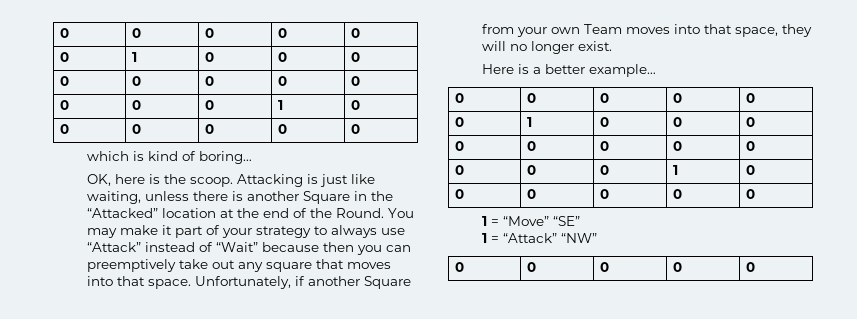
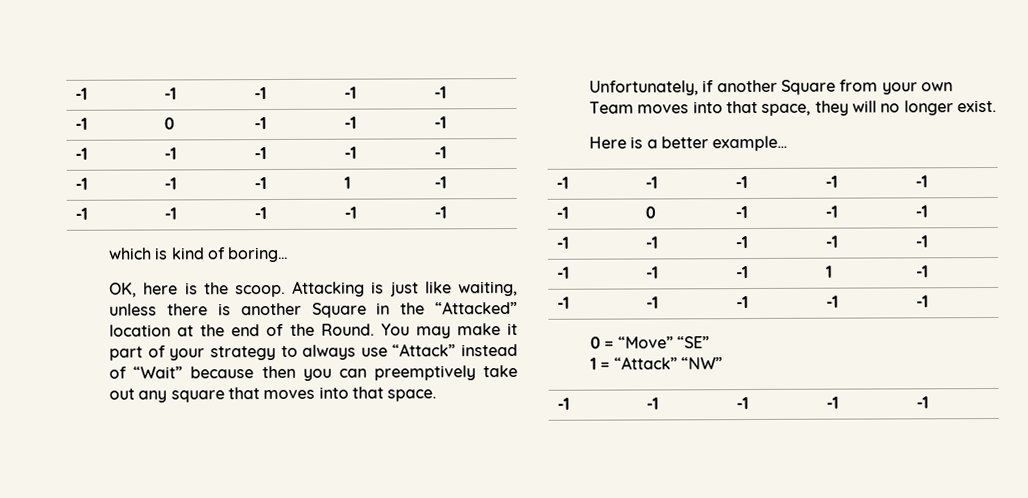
[59,28,69,38] [131,28,141,38] [204,28,214,38] [277,28,287,38] [350,28,360,38] [59,52,69,62] [131,52,137,62] [204,52,214,62] [277,52,287,62] [350,52,360,62] [59,76,69,86] [131,76,141,86] [204,76,214,86] [277,76,287,86] [350,76,360,86] [59,100,69,110] [131,100,141,110] [204,100,214,110] [277,100,283,110] [350,100,360,110] [59,124,69,134] [131,124,141,134] [204,124,214,134] [277,124,287,134] [350,124,360,134] 0 | 0 | 0 | 0 | 0 // 0 | 1 | 0 | 0 | 0 // 0 | 0 | 0 | 0 | 0 // 0 | 0 | 0 | 1 | 0 // 0 | 0 | 0 | 0 | 0 -> [74,87,88,100] [163,87,177,100] [253,87,267,100] [343,86,357,99] [433,86,447,99] [74,117,88,130] [163,117,175,130] [253,117,267,130] [343,116,357,129] [433,116,447,129] [74,147,88,160] [163,147,177,160] [253,147,267,160] [343,146,357,159] [433,146,447,159] [74,177,88,190] [163,177,177,190] [253,177,267,190] [343,176,351,189] [433,176,447,189] [74,207,88,220] [163,207,177,220] [253,207,267,220] [343,206,357,219] [433,206,447,219] -1 | -1 | -1 | -1 | -1 // -1 | 0 | -1 | -1 | -1 // -1 | -1 | -1 | -1 | -1 // -1 | -1 | -1 | 1 | -1 // -1 | -1 | -1 | -1 | -1
[454,93,464,103] [526,93,536,103] [599,93,609,103] [672,93,682,103] [745,93,755,103] [454,117,464,127] [526,117,532,127] [599,117,609,127] [672,117,682,127] [745,117,755,127] [454,141,464,151] [526,141,536,151] [599,141,609,151] [672,141,682,151] [745,141,755,151] [454,165,464,175] [526,165,536,175] [599,165,609,175] [672,165,678,175] [745,165,755,175] [454,189,464,199] [526,189,536,199] [599,189,609,199] [672,189,682,199] [745,189,755,199] [481,216,487,226] 0 | 0 | 0 | 0 | 0 // 0 | 1 | 0 | 0 | 0 // 0 | 0 | 0 | 0 | 0 // 0 | 0 | 0 | 1 | 0 // 0 | 0 | 0 | 0 | 0 // 1 -> [555,176,569,189] [644,176,658,189] [734,176,748,189] [824,175,838,188] [914,175,928,188] [555,206,569,219] [644,206,656,219] [734,206,748,219] [824,205,838,218] [914,205,928,218] [555,236,569,249] [644,236,658,249] [734,236,748,249] [824,235,838,248] [914,235,928,248] [556,266,570,279] [645,266,659,279] [735,266,749,279] [825,265,833,278] [915,265,929,278] [556,296,570,309] [645,296,659,309] [735,296,749,309] [825,295,839,308] [915,295,929,308] [590,336,602,349] -1 | -1 | -1 | -1 | -1 // -1 | 0 | -1 | -1 | -1 // -1 | -1 | -1 | -1 | -1 // -1 | -1 | -1 | 1 | -1 // -1 | -1 | -1 | -1 | -1 // 0
[454,262,464,272] [526,262,536,272] [599,262,609,272] [672,262,682,272] [745,262,755,272] 0 | 0 | 0 | 0 | 0 -> [556,397,570,410] [645,397,659,410] [735,397,749,410] [825,396,839,409] [915,396,929,409] -1 | -1 | -1 | -1 | -1

